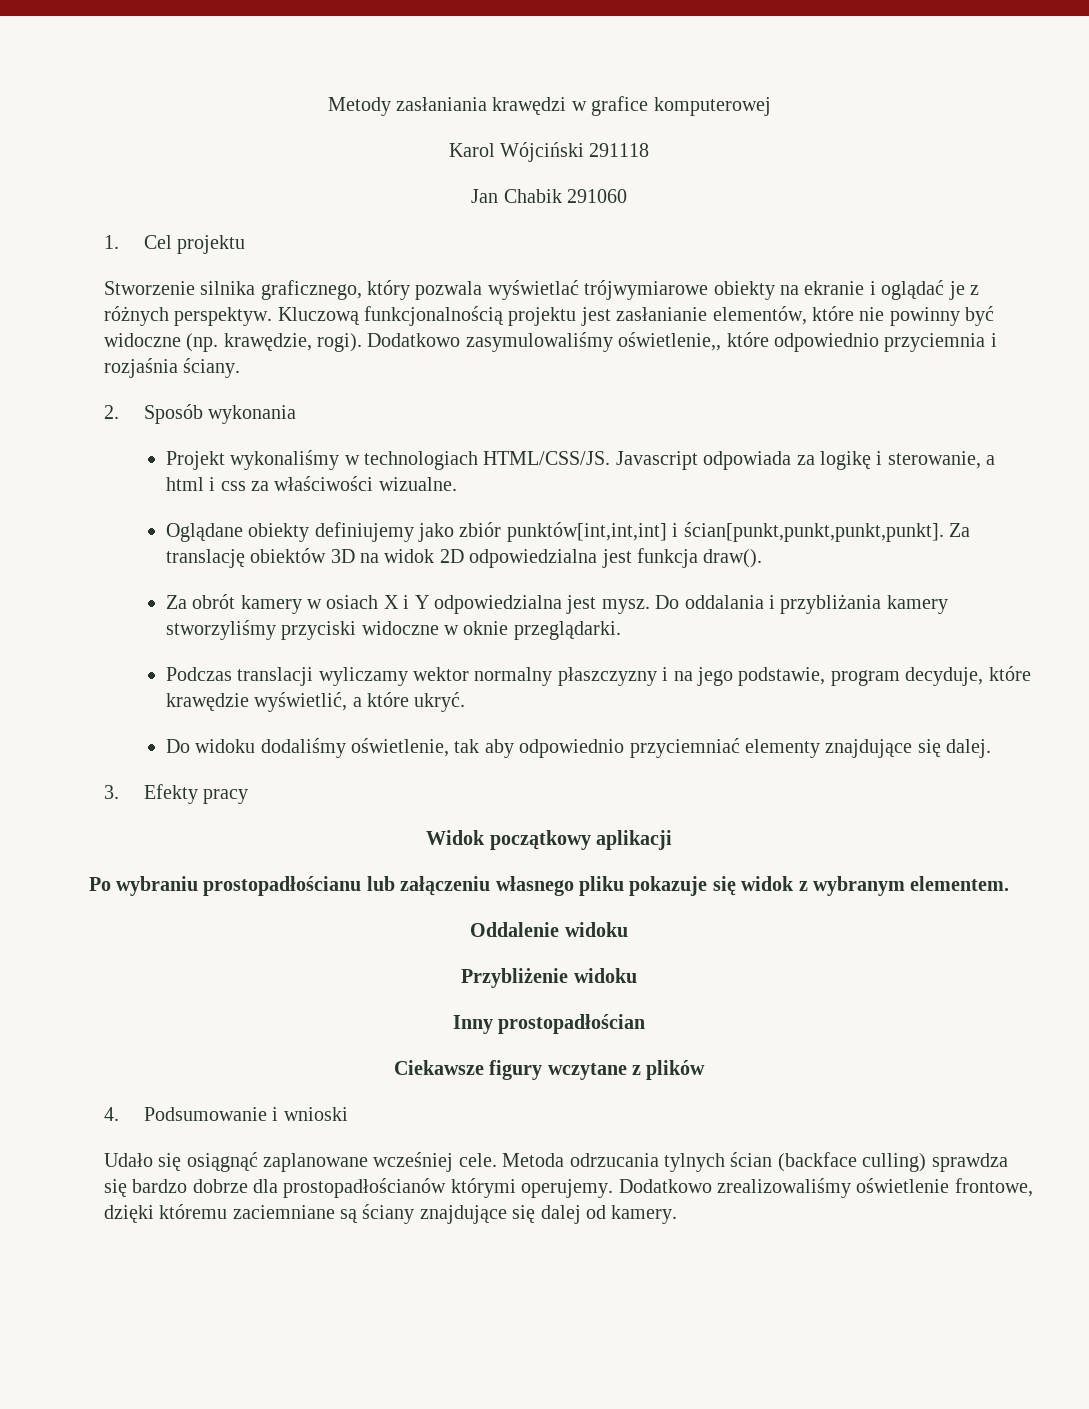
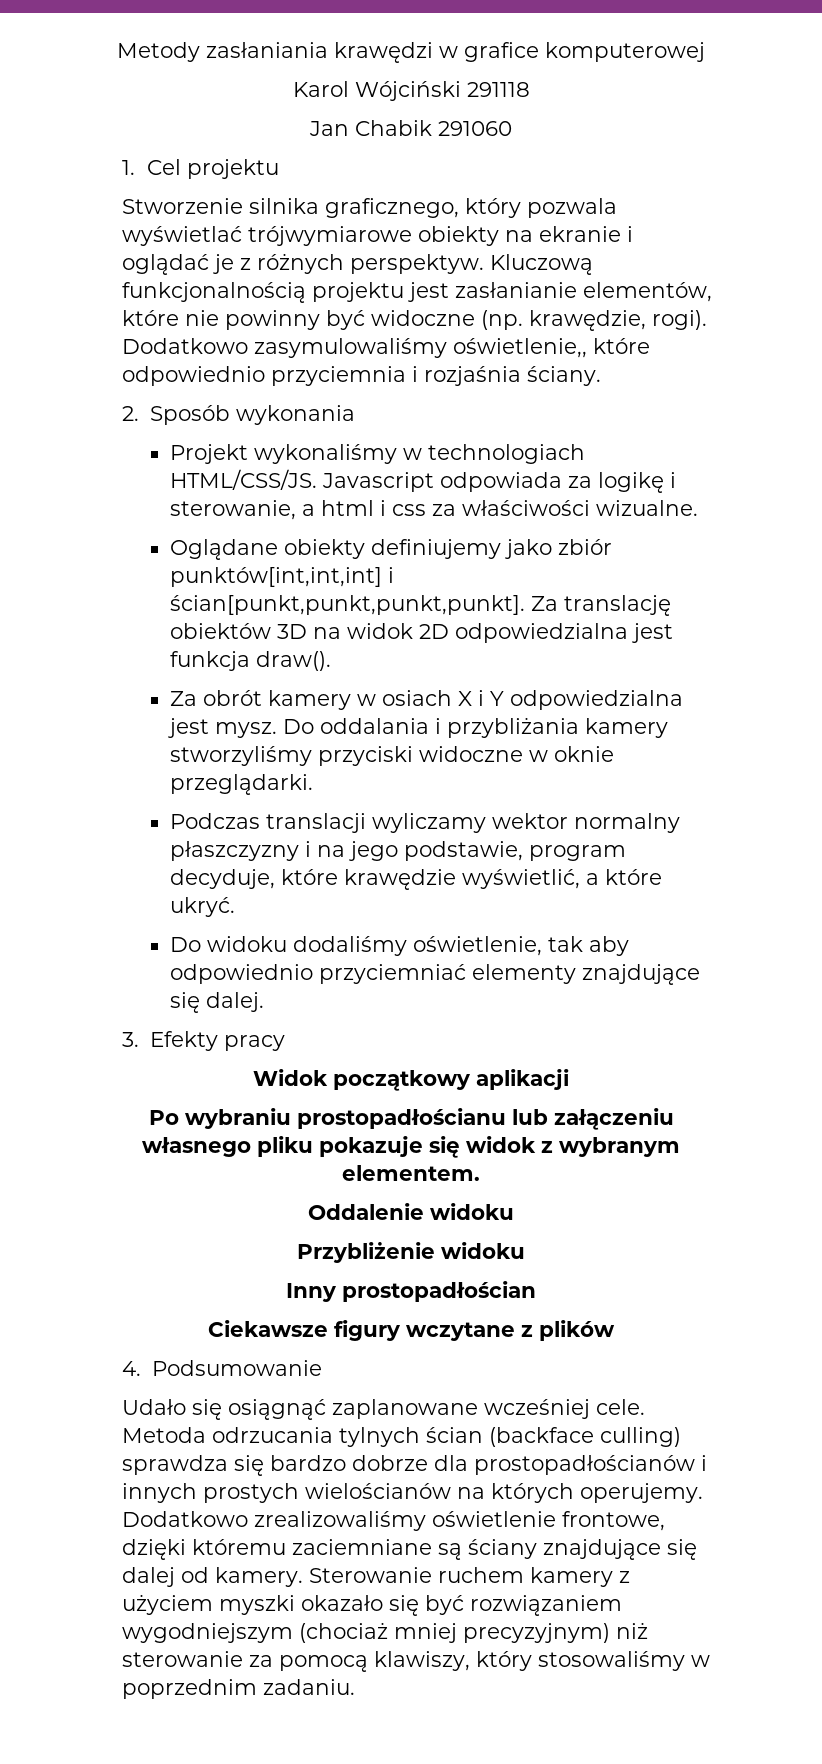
[272,1107,348,1121] i wnioski -> (322, 1368) none
[450,1178,516,1198] którymi -> [700,1455,707,1471] [121,1483,574,1503] i innych prostych wielościanów na których
(678, 1214) none -> [308,1567,630,1587] [121,1594,622,1616] [121,1622,648,1643] [121,1651,710,1672] [121,1679,355,1699] Sterowanie ruchem kamery z użyciem myszki okazało się być rozwiązaniem wygodniejszym (chociaż mniej precyzyjnym) niż sterowanie za pomocą klawiszy, który stosowaliśmy w poprzednim zadaniu.

